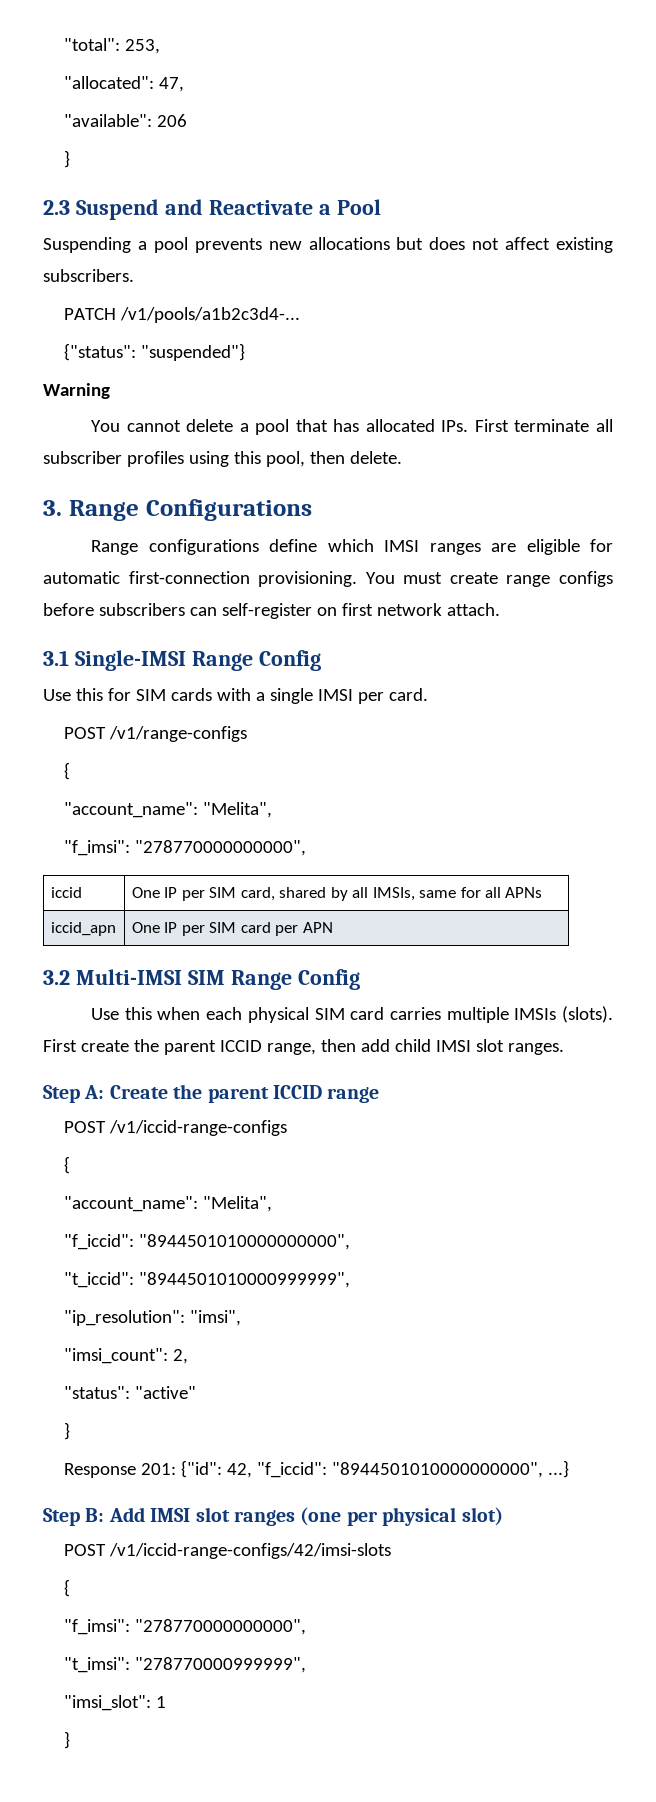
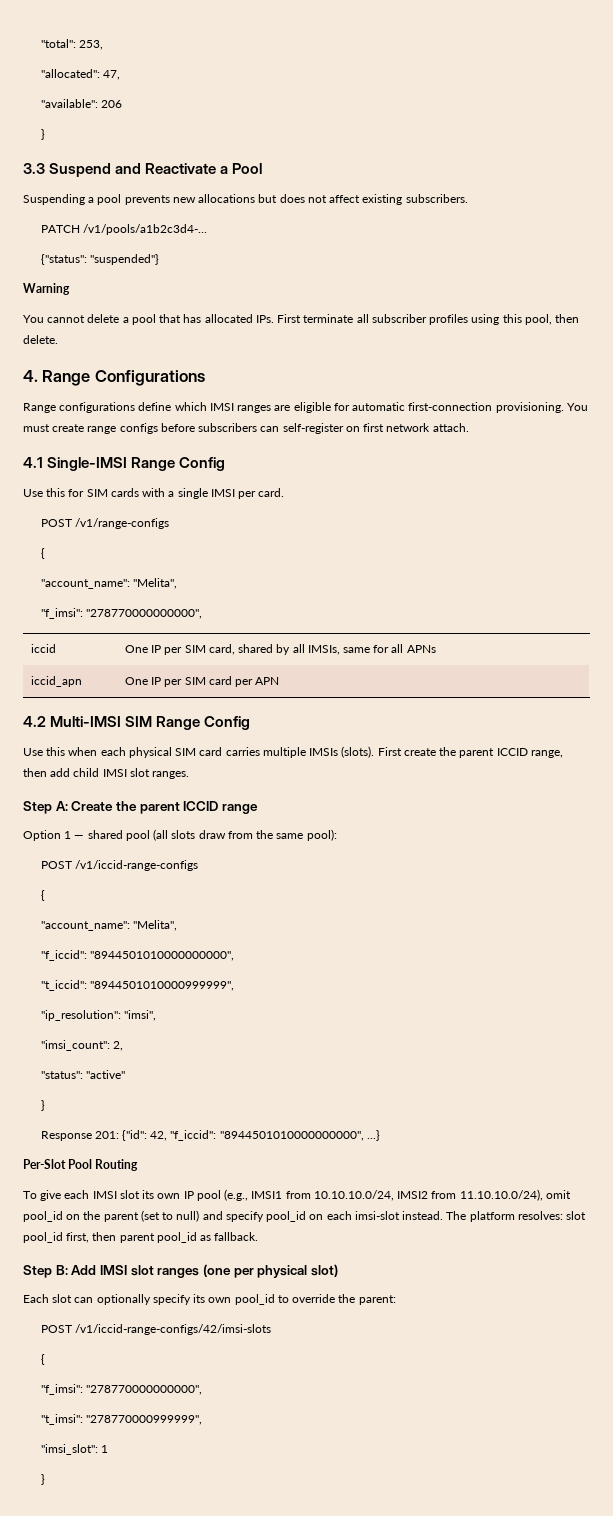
[43,200,70,215] 2.3 -> [23,163,45,174] 3.3
[43,500,62,516] 3. -> [23,370,38,382] 4.
[43,650,69,666] 3.1 -> [23,457,43,468] 4.1
[43,970,70,985] 3.2 -> [23,716,46,727] 4.2
(380, 1095) none -> [23,829,337,841] // Option 1 — shared pool (all slots draw from the same pool):
(570, 1469) none -> [23,1159,139,1171] [23,1189,571,1201] [23,1210,587,1222] [23,1232,259,1243] // Per-Slot Pool Routing // To give each IMSI slot its own IP pool (e.g., IMSI1 from 10.10.10.0/24, IMSI2 from 11.10.10.0/24), omit pool_id on the parent (set to null) and specify pool_id on each imsi-slot instead. The platform resolves: slot pool_id first, then parent pool_id as fallback.
(503, 1516) none -> [23,1294,396,1305] // Each slot can optionally specify its own pool_id to override the parent:

